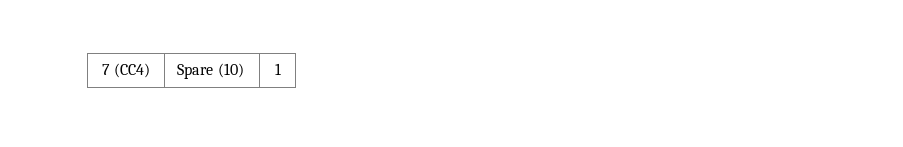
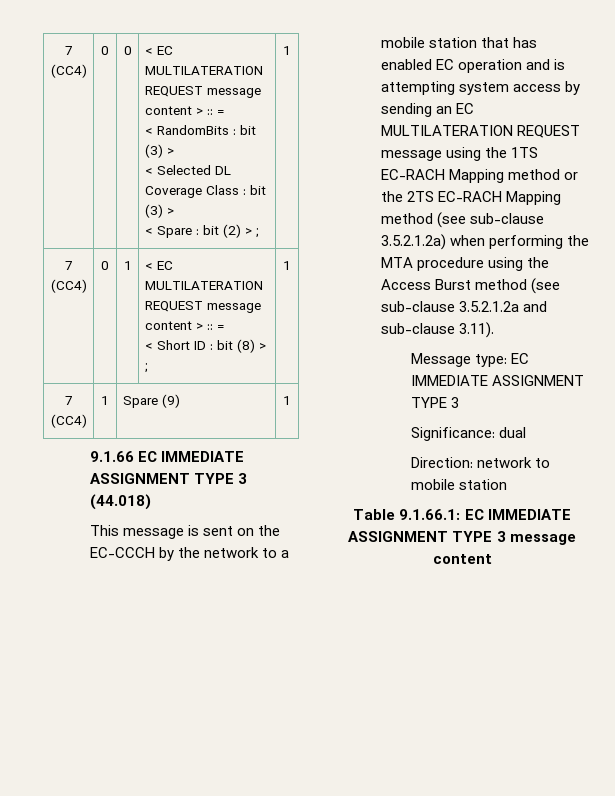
[101,63,151,78] [177,63,244,79] [274,63,281,75] 7 (CC4) | Spare (10) | 1 -> [64,46,73,55] [50,64,87,78] [101,46,109,55] [123,46,132,55] [144,46,173,55] [144,66,263,75] [144,86,261,98] [144,106,224,115] [144,125,256,135] [144,144,174,158] [144,165,231,175] [144,185,266,198] [144,204,174,218] [144,224,259,238] [283,46,291,55] [64,261,73,270] [50,279,87,293] [101,261,109,270] [123,261,132,270] [144,261,173,270] [144,281,263,290] [144,301,261,313] [144,321,224,330] [144,339,266,353] [144,363,148,373] [283,261,291,270] [64,396,73,405] [50,414,87,428] [101,396,109,405] [122,394,180,408] [283,396,291,405] [89,451,244,462] [89,473,247,484] [89,494,151,510] [89,525,280,539] [89,547,289,561] [380,37,537,48] [380,59,565,73] [380,81,580,95] [380,103,474,117] [380,125,580,138] [380,147,538,161] [380,169,578,183] [380,191,561,205] [380,212,544,228] [380,234,589,250] [380,257,549,271] [380,278,560,294] [380,301,547,312] [380,322,494,338] [410,353,529,367] [410,375,584,386] [410,397,459,408] [410,427,526,441] [410,457,550,468] [410,479,507,490] [353,509,571,520] [348,531,576,545] [432,554,492,564] 7 (CC4) | 0 | 0 | < EC MULTILATERATION REQUEST message content > :: = // < RandomBits : bit (3) > // < Selected DL Coverage Class : bit (3) > // < Spare : bit (2) > ; | 1 // 7 (CC4) | 0 | 1 | < EC MULTILATERATION REQUEST message content > :: = // < Short ID : bit (8) > ; | 1 // 7 (CC4) | 1 | Spare (9) | 1 // 9.1.66 EC IMMEDIATE ASSIGNMENT TYPE 3 (44.018) // This message is sent on the EC-CCCH by the network to a mobile station that has enabled EC operation and is attempting system access by sending an EC MULTILATERATION REQUEST message using the 1TS EC-RACH Mapping method or the 2TS EC-RACH Mapping method (see sub-clause 3.5.2.1.2a) when performing the MTA procedure using the Access Burst method (see sub-clause 3.5.2.1.2a and sub-clause 3.11). // Message type: EC IMMEDIATE ASSIGNMENT TYPE 3 // Significance: dual // Direction: network to mobile station // Table 9.1.66.1: EC IMMEDIATE ASSIGNMENT TYPE 3 message content

